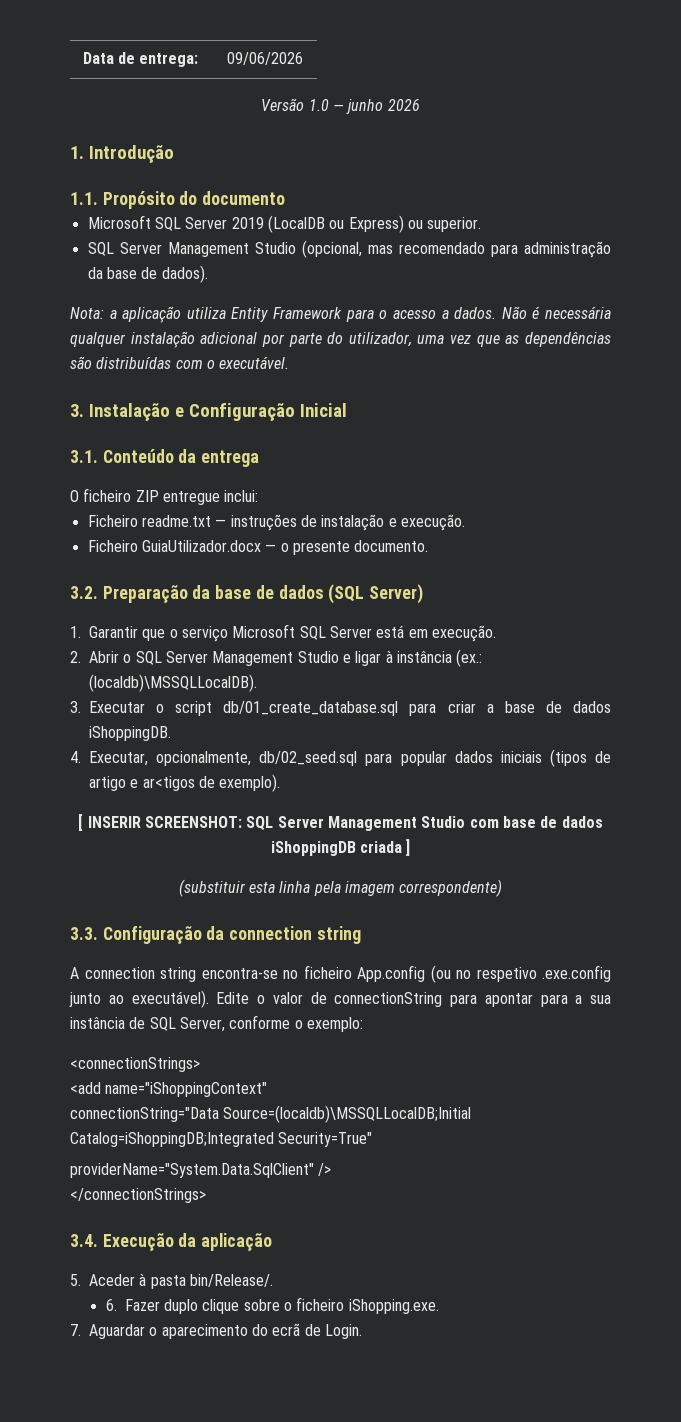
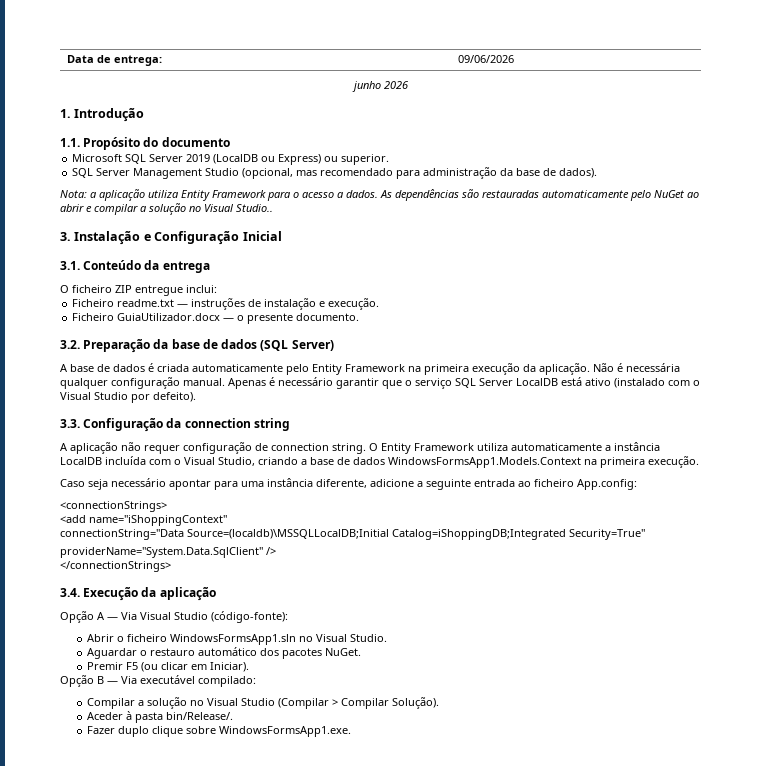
[261,98,344,111] Versão 1.0 — -> (515, 59) none
[501,306,612,319] [70,331,611,348] [70,356,290,369] Não é necessária qualquer instalação adicional por parte do utilizador, uma vez que as dependências são distribuídas com o executável. -> [380,189,699,201] [60,203,273,215] As dependências são restauradas automaticamente pelo NuGet ao abrir e compilar a solução no Visual Studio..
[70,626,138,638] 1. Garantir -> [60,363,680,375] [60,377,379,389] A base de dados é criada automaticamente pelo Entity Framework na primeira execução da aplicação. Não é necessária qualquer configuração manual. Apenas é necessário garantir
[232,624,496,642] [70,649,483,667] [89,674,257,692] [70,701,611,716] [89,726,171,741] [70,749,611,767] [89,774,281,792] [78,814,603,831] [270,839,411,856] [178,879,503,897] Microsoft SQL Server está em execução. // 2. Abrir o SQL Server Management Studio e ligar à instância (ex.: (localdb)\MSSQLLocalDB). // 3. Executar o script db/01_create_database.sql para criar a base de dados iShoppingDB. // 4. Executar, opcionalmente, db/02_seed.sql para popular dados iniciais (tipos de artigo e ar<tigos de exemplo). // [ INSERIR SCREENSHOT: SQL Server Management Studio com base de dados iShoppingDB criada ] // (substituir esta linha pela imagem correspondente) -> [455,377,700,388] [60,392,196,403] SQL Server LocalDB está ativo (instalado com o Visual Studio por defeito).
[84,965,611,983] [69,990,611,1008] [70,1015,363,1032] connection string encontra-se no ficheiro App.config (ou no respetivo .exe.config junto ao executável). Edite o valor de connectionString para apontar para a sua instância de SQL Server, conforme o exemplo: -> [70,442,660,454] [60,456,699,468] [60,478,637,490] aplicação não requer configuração de connection string. O Entity Framework utiliza automaticamente a instância LocalDB incluída com o Visual Studio, criando a base de dados WindowsFormsApp1.Models.Context na primeira execução. // Caso seja necessário apontar para uma instância diferente, adicione a seguinte entrada ao ficheiro App.config:
[70,1274,81,1286] 5. -> [60,611,288,623] [87,634,388,645] [87,647,362,659] [87,662,250,672] [60,675,256,687] [87,697,440,709] Opção A — Via Visual Studio (código-fonte): // Abrir o ficheiro WindowsFormsApp1.sln no Visual Studio. // Aguardar o restauro automático dos pacotes NuGet. // Premir F5 (ou clicar em Iniciar). // Opção B — Via executável compilado: // Compilar a solução no Visual Studio (Compilar > Compilar Solução). //
[105,1299,117,1311] 6. -> (234, 716) none
[284,1297,439,1314] [70,1323,362,1339] o ficheiro iShopping.exe. // 7. Aguardar o aparecimento do ecrã de Login. -> [219,726,352,737] WindowsFormsApp1.exe.

